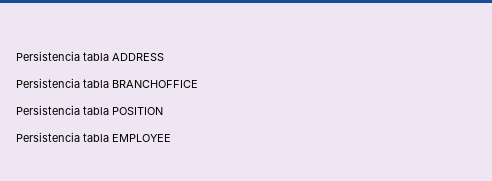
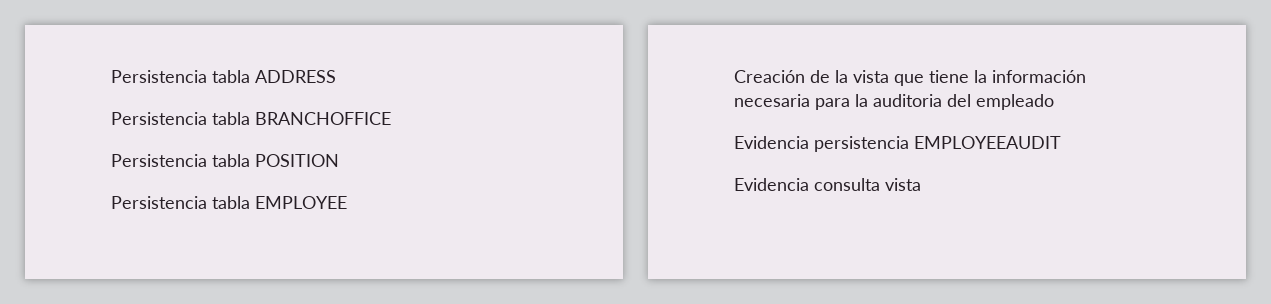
(171, 138) none -> [734,70,1086,86] [734,94,1054,110] [734,136,1061,152] [734,178,921,191] // Creación de la vista que tiene la información necesaria para la auditoria del empleado // Evidencia persistencia EMPLOYEEAUDIT // Evidencia consulta vista

